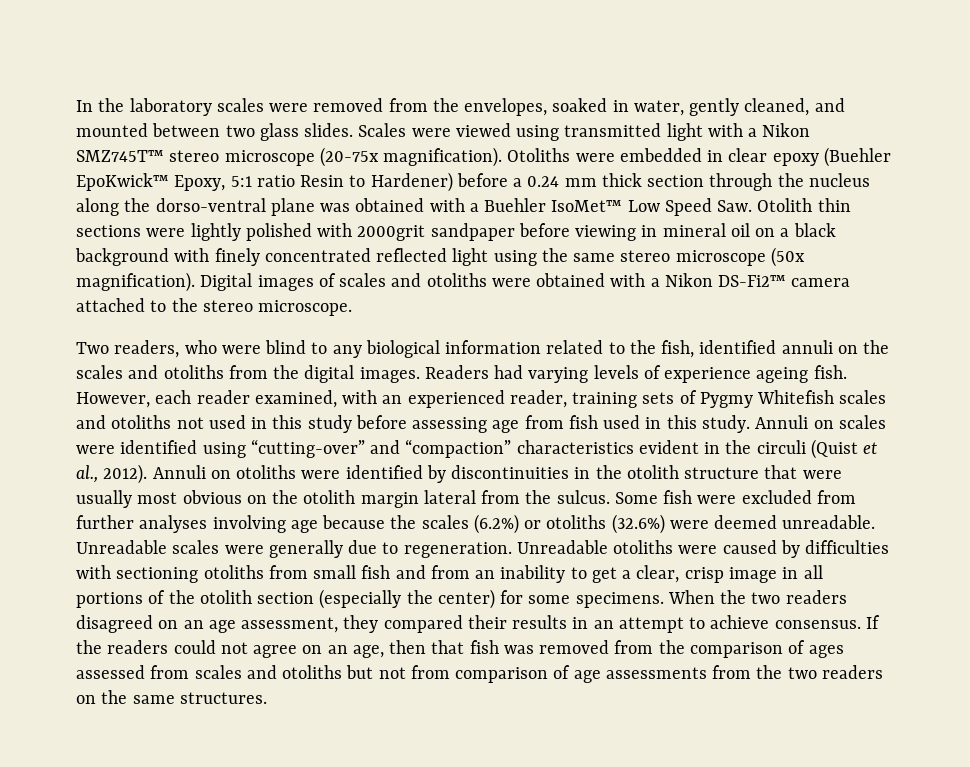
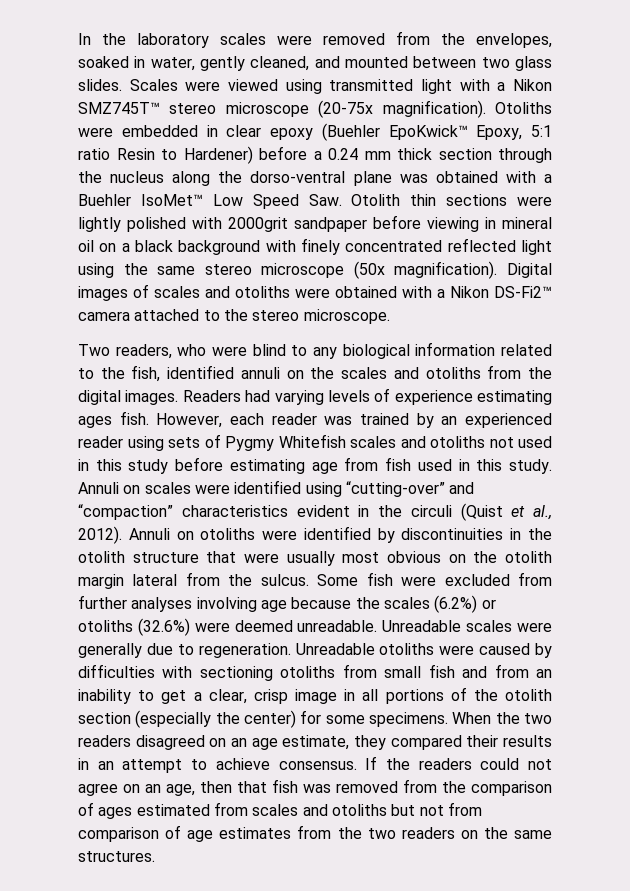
[756,367,809,383] ageing -> [477,390,552,405] [78,416,112,428] estimating ages
[254,390,638,408] examined, with an experienced reader, training -> [324,413,552,428] [78,436,164,451] was trained by an experienced reader using
[412,417,488,433] assessing -> [229,459,305,474] estimating
[241,617,339,633] assessment, -> [282,735,350,750] estimate,
[76,665,145,679] assessed -> [136,804,210,816] estimated
[605,667,707,679] assessments -> [219,827,292,839] estimates

